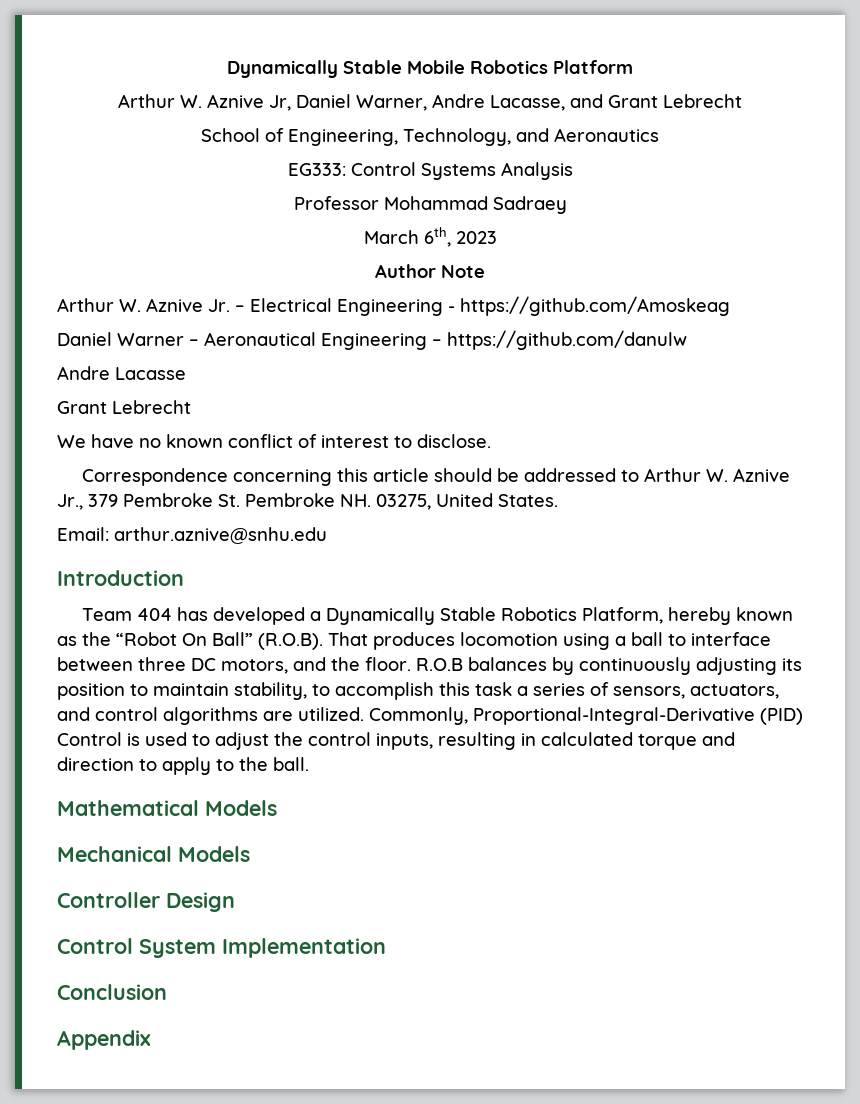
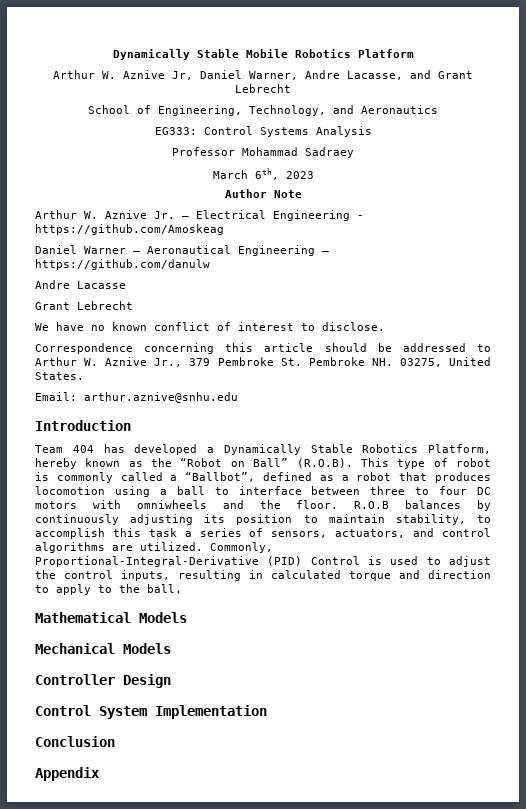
[182,633,207,646] On -> [230,461,245,467] on
[328,632,368,646] That -> [360,458,492,469] [35,472,428,483] This type of robot is commonly called a “Ballbot”, defined as a robot that
[191,658,288,674] DC motors, -> [415,486,491,495] [35,500,207,509] to four DC motors with omniwheels

